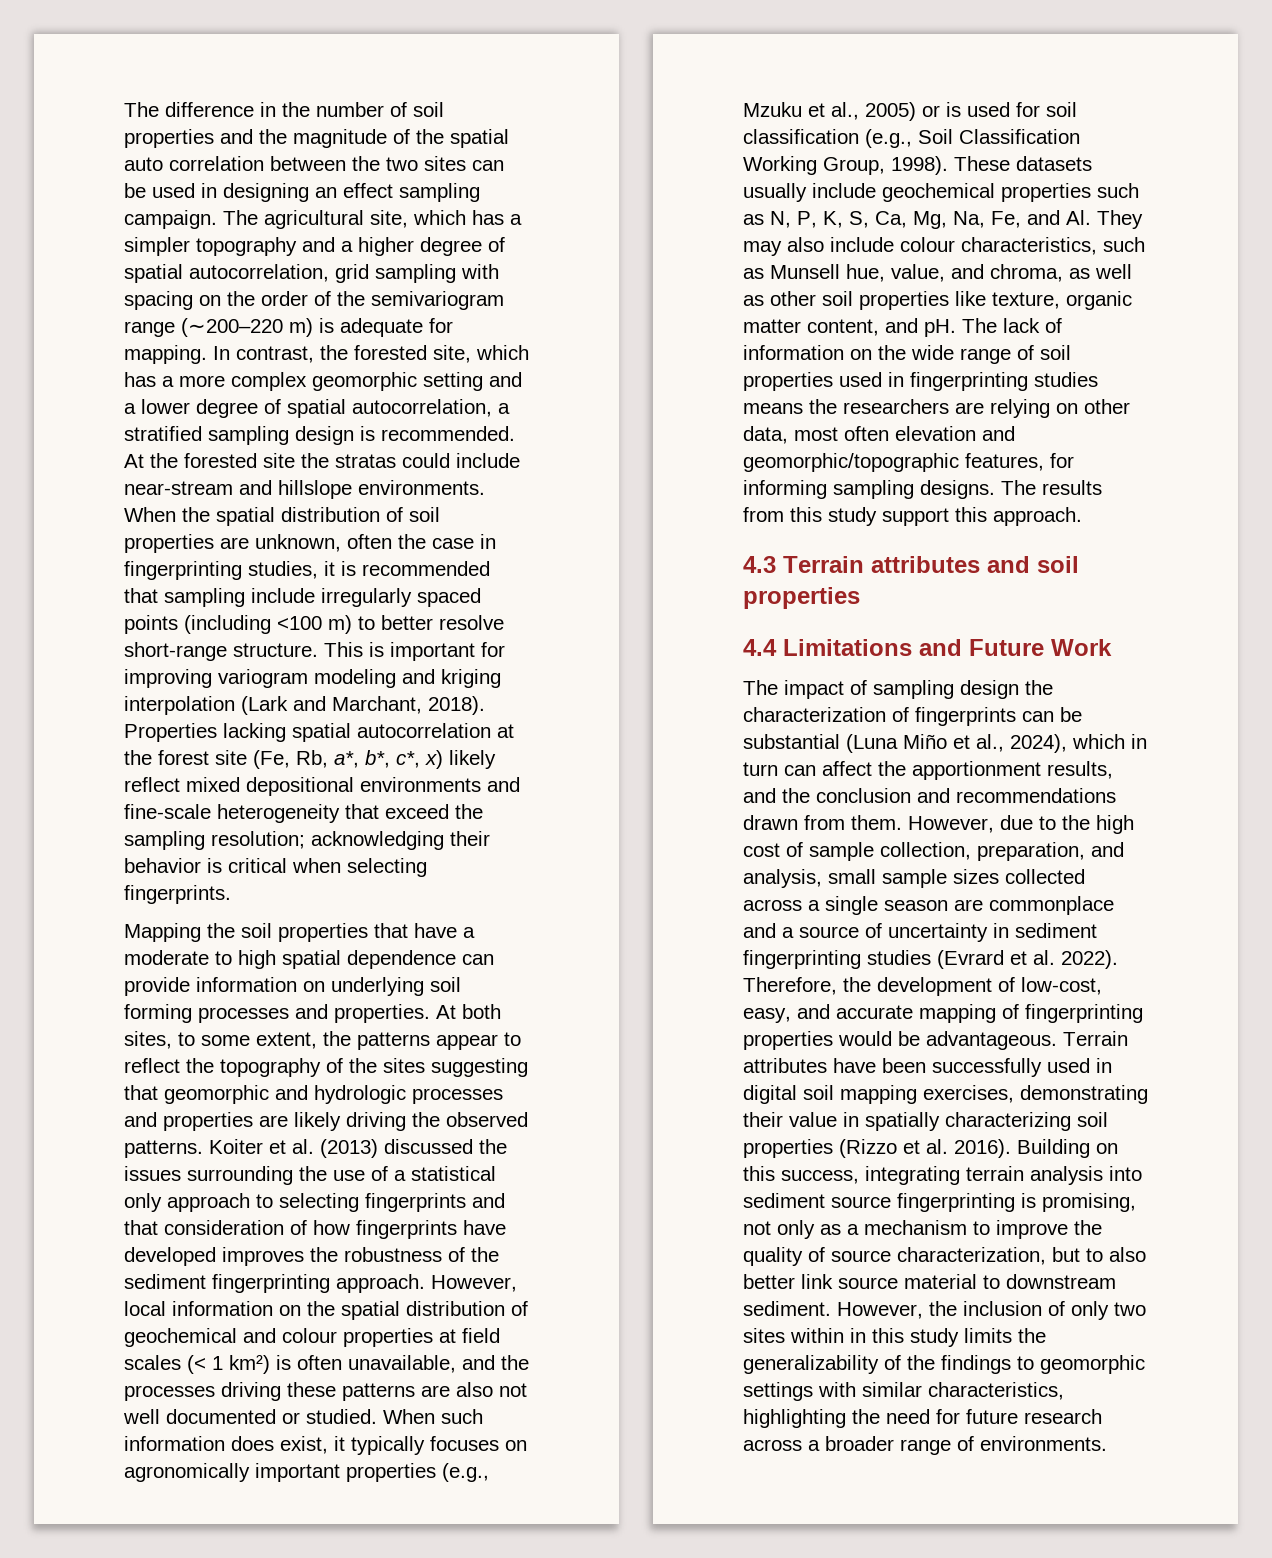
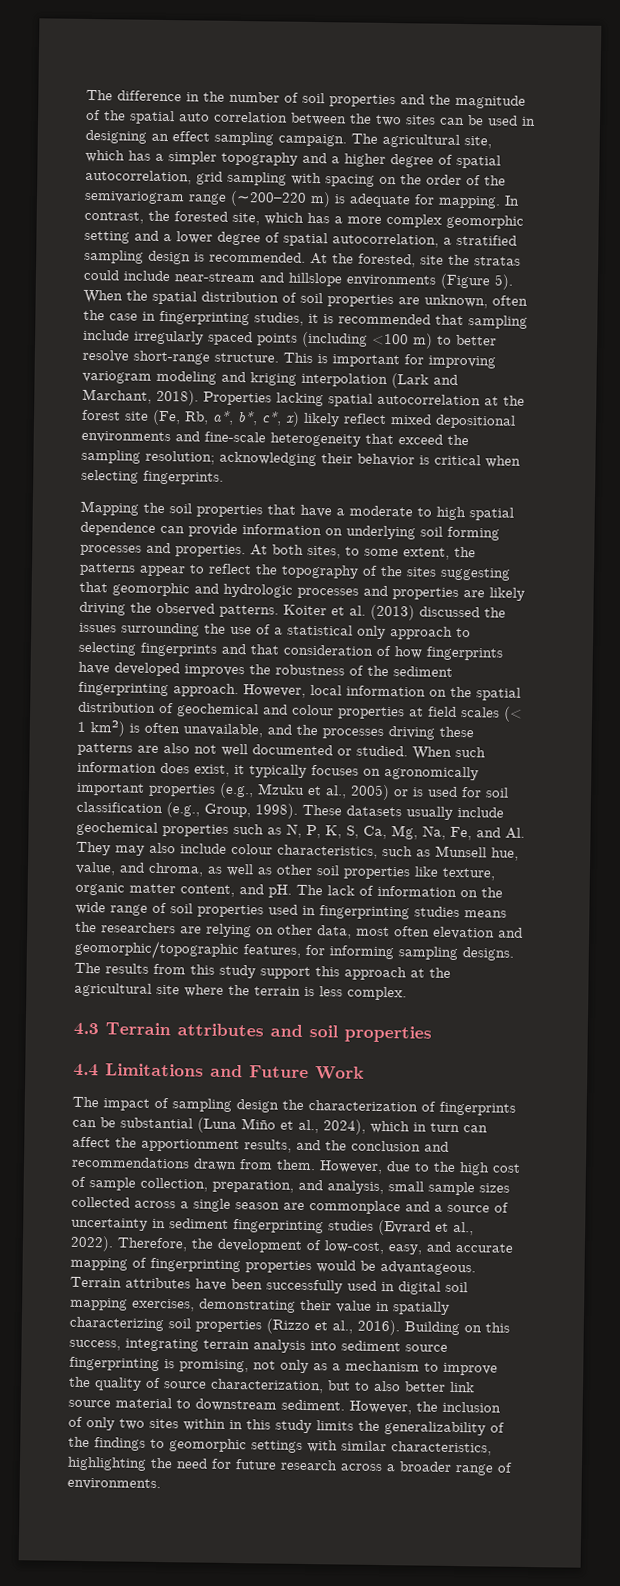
[184,453,257,468] forested -> [358,253,416,268] forested,
[358,480,485,495] environments. -> [346,273,513,290] environments (Figure 5).
[918,129,1080,144] [743,156,817,175] Soil Classification Working -> (200, 810) none
[993,507,1082,526] approach. -> [344,966,451,981] [74,982,407,1001] approach at the agricultural site where the terrain is less complex.
[1033,950,1055,965] al. -> [453,1221,474,1236] al.,
[926,1139,948,1154] al. -> [332,1320,353,1334] al.,

